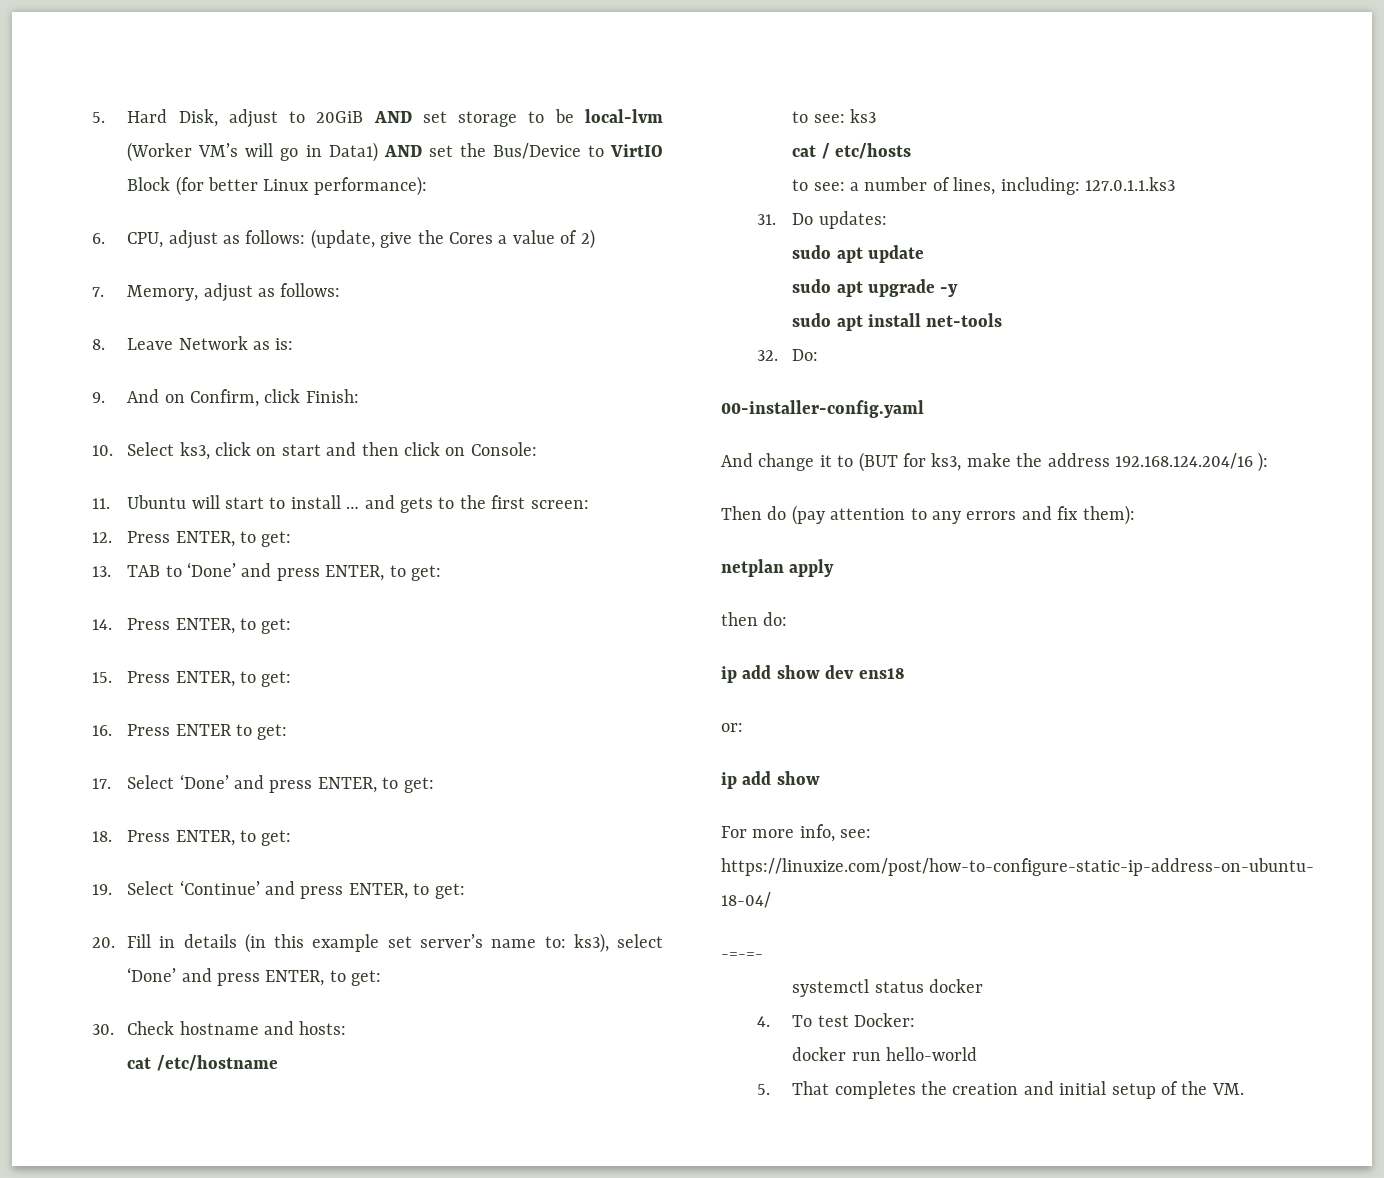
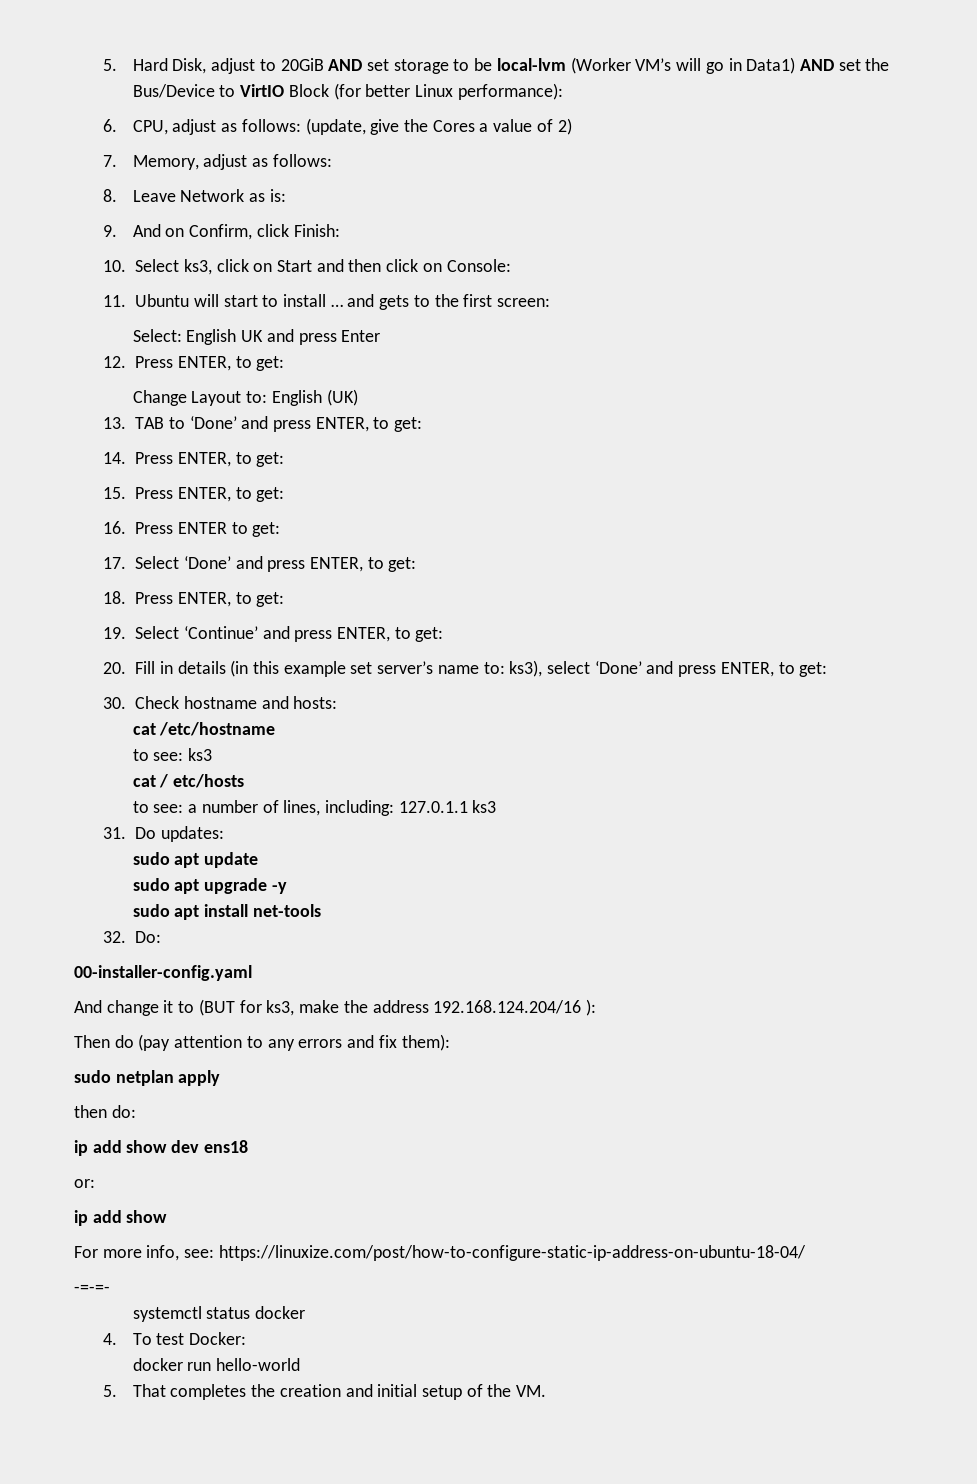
[281,444,321,456] start -> [276,260,312,272] Start
(589, 504) none -> [132,329,381,345] // Select: English UK and press Enter
(292, 539) none -> [132,389,358,406] // Change Layout to: English (UK)
[1085,177,1176,191] 127.0.1.1.ks3 -> [398,800,497,813] 127.0.1.1 ks3
(1135, 515) none -> [74,1070,111,1083] sudo

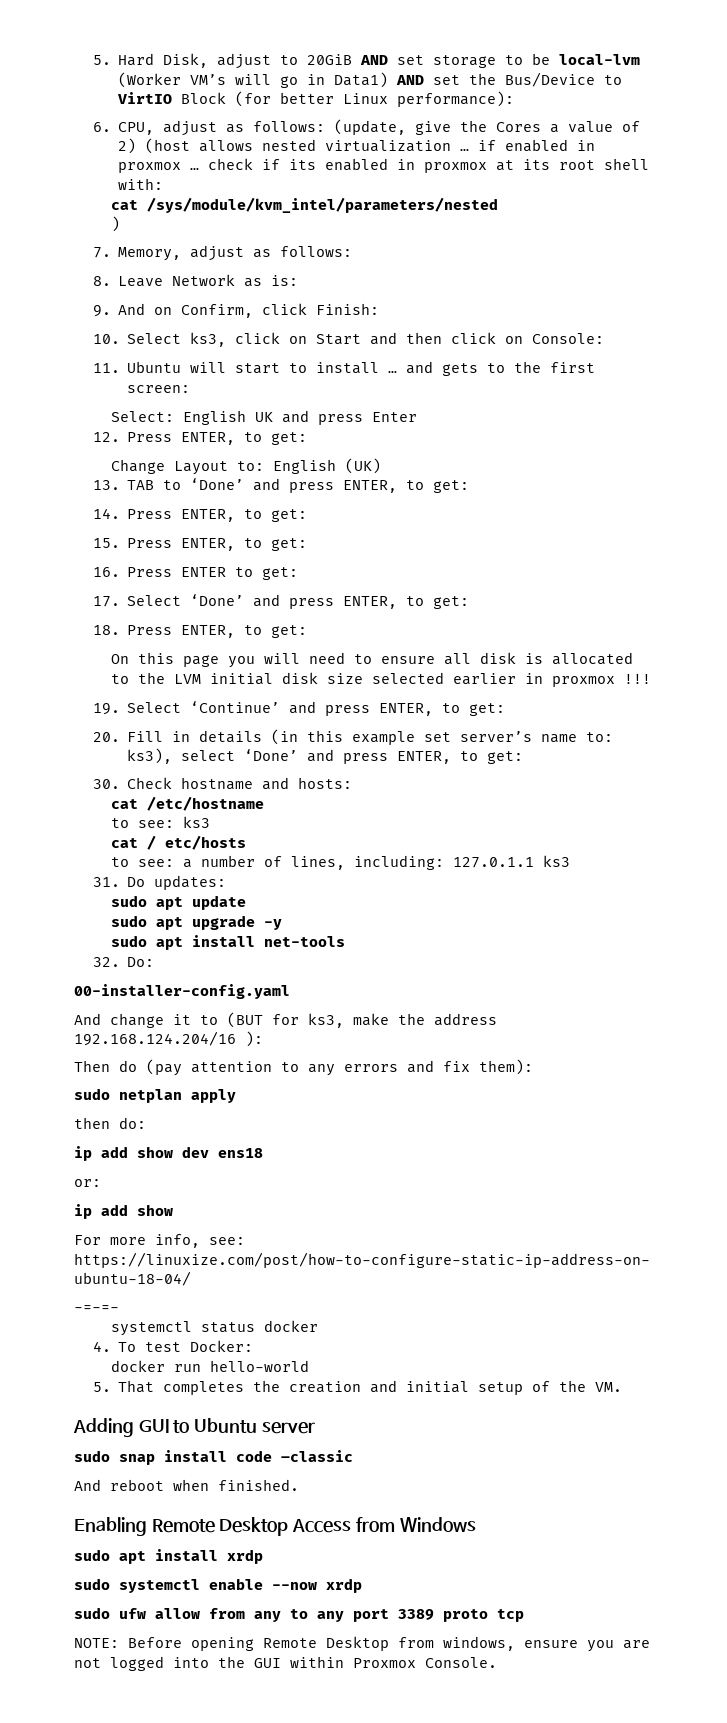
(572, 126) none -> [144,138,595,154] [117,158,649,173] [117,178,163,190] [111,197,499,213] [111,216,121,232] (host allows nested virtualization … if enabled in proxmox … check if its enabled in proxmox at its root shell with: // cat /sys/module/kvm_intel/parameters/nested // )
(285, 599) none -> [111,652,634,668] [111,672,652,687] // On this page you will need to ensure all disk is allocated to the LVM initial disk size selected earlier in proxmox !!!
(547, 1391) none -> [73,1418,315,1437] [74,1450,353,1465] [74,1479,299,1491] [74,1517,476,1536] [74,1549,263,1564] [74,1578,362,1593] [74,1607,524,1622] [74,1636,650,1652] [74,1656,497,1671] // Adding GUI to Ubuntu server // sudo snap install code –classic // And reboot when finished. // Enabling Remote Desktop Access from Windows // sudo apt install xrdp // sudo systemctl enable --now xrdp // sudo ufw allow from any to any port 3389 proto tcp // NOTE: Before opening Remote Desktop from windows, ensure you are not logged into the GUI within Proxmox Console.

